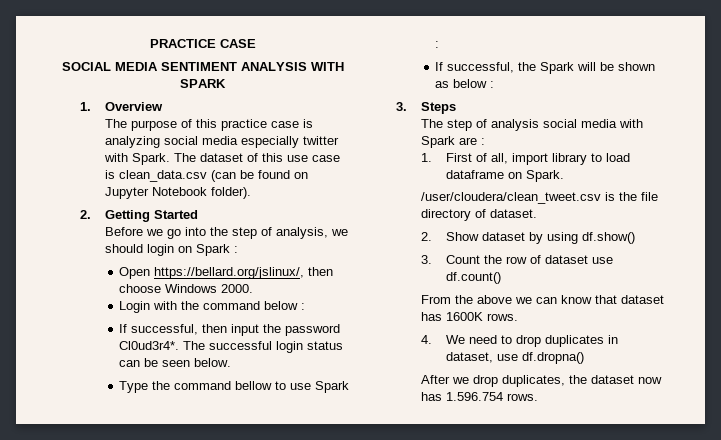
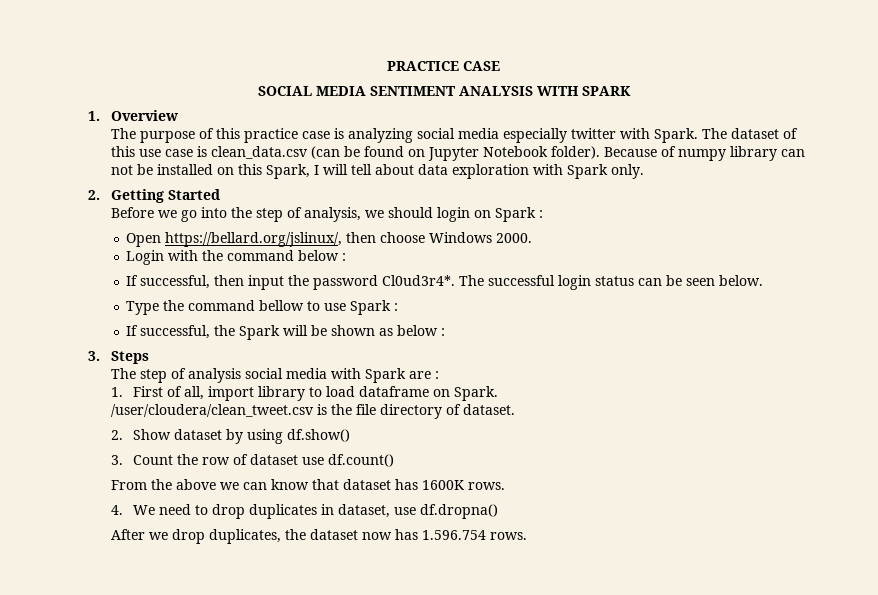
(252, 193) none -> [603,146,805,161] [110,164,644,179] Because of numpy library can not be installed on this Spark, I will tell about data exploration with Spark only.

